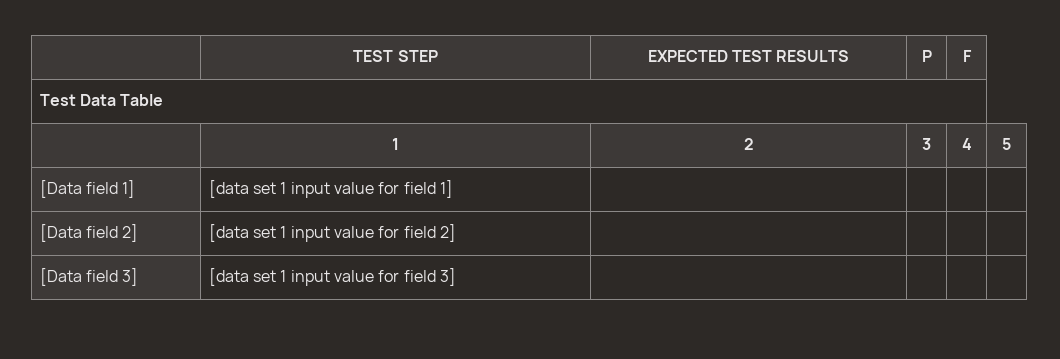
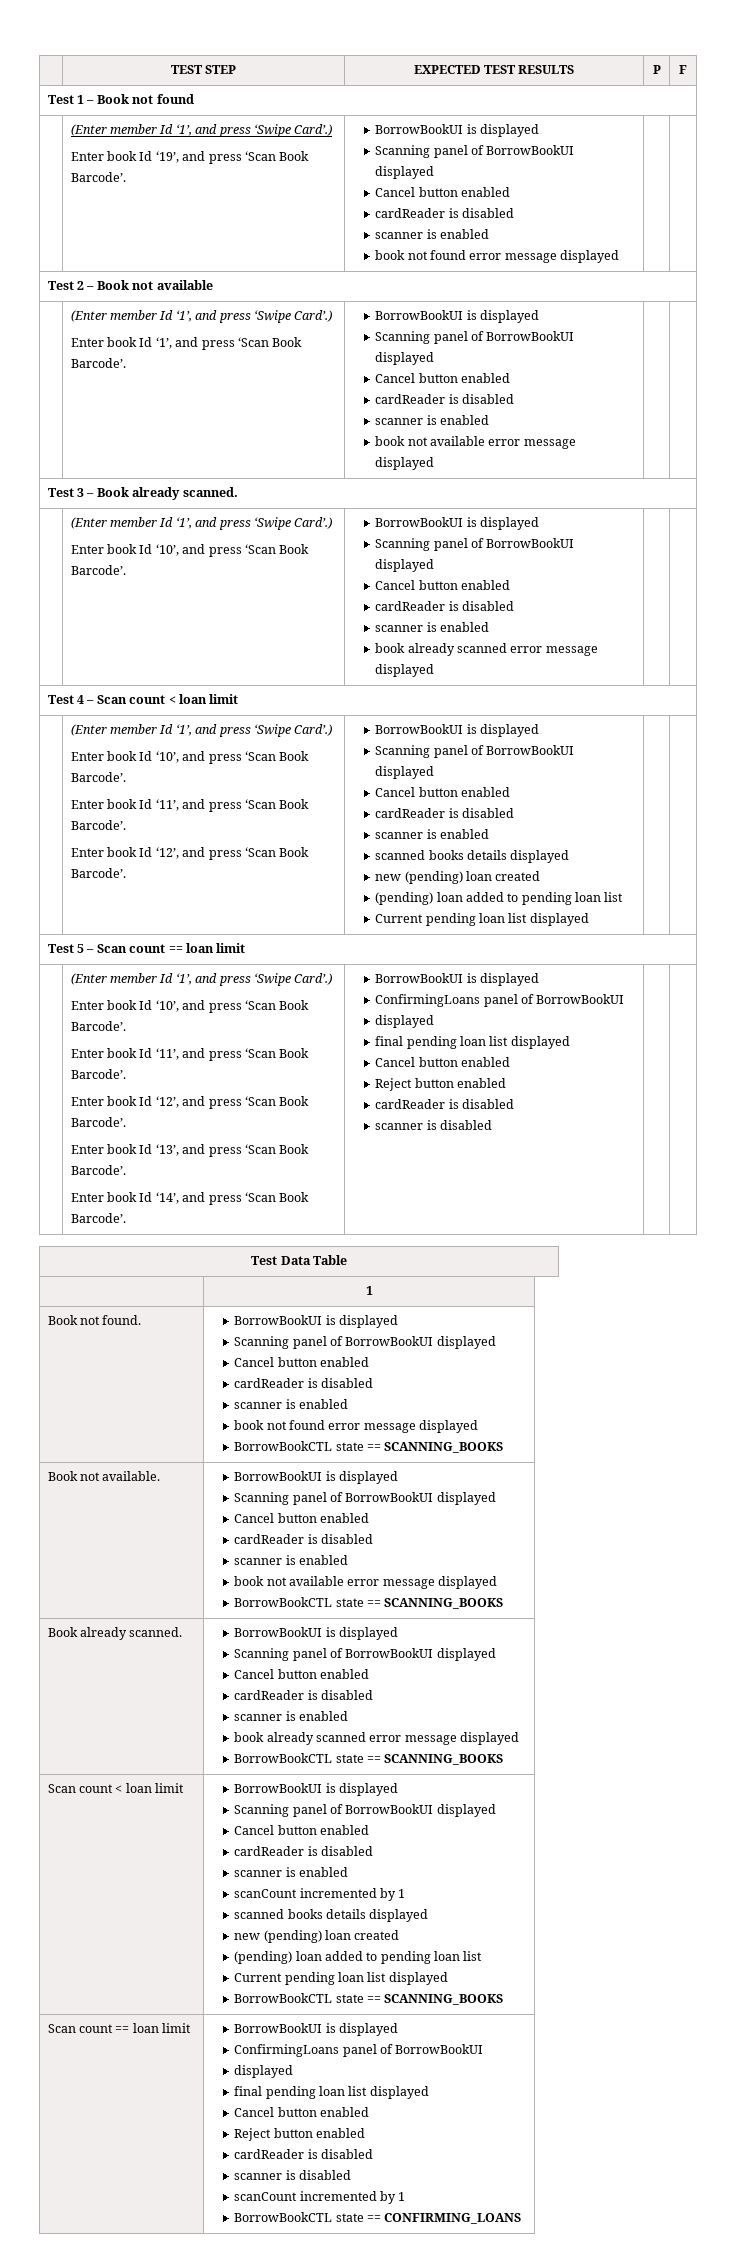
[80,94,164,106] [392,138,399,150] [743,138,754,150] [922,138,931,150] [961,138,972,150] [1002,138,1011,150] [39,180,136,198] [208,180,454,198] [39,224,139,242] [208,224,457,242] [39,268,139,286] [208,268,457,286] Data Table // | 1 | 2 | 3 | 4 | 5 // [Data field 1] | [data set 1 input value for field 1] | | | | // [Data field 2] | [data set 1 input value for field 2] | | | | // [Data field 3] | [data set 1 input value for field 3] | | | | -> [77,94,194,104] [70,124,333,137] [70,151,310,164] [70,172,126,182] [375,124,539,137] [375,145,575,158] [375,166,435,179] [375,187,510,197] [375,208,514,218] [375,229,489,239] [375,250,620,263] [47,280,213,290] [70,310,333,323] [70,337,303,350] [70,358,126,368] [375,310,539,323] [375,331,575,344] [375,352,435,365] [375,373,510,383] [375,394,514,404] [375,415,489,425] [375,436,576,449] [375,457,435,470] [47,487,238,500] [70,517,333,530] [70,544,310,557] [70,565,126,575] [375,517,539,530] [375,538,575,551] [375,559,435,572] [375,580,510,590] [375,601,514,611] [375,622,489,632] [375,643,598,656] [375,664,435,677] [47,694,239,704] [70,724,333,737] [70,751,310,764] [70,772,126,782] [70,799,310,812] [70,820,126,830] [70,847,310,860] [70,868,126,878] [375,724,539,737] [375,745,575,758] [375,766,435,779] [375,787,510,797] [375,808,514,818] [375,829,489,839] [375,850,570,863] [375,871,541,884] [375,892,624,905] [375,913,589,926] [47,943,246,953] [70,973,333,986] [70,1000,310,1013] [70,1021,126,1031] [70,1048,310,1061] [70,1069,126,1079] [70,1096,310,1109] [70,1117,126,1127] [70,1144,310,1157] [70,1165,126,1175] [70,1192,310,1205] [70,1213,126,1223] [375,973,539,986] [375,994,625,1007] [375,1015,435,1028] [375,1036,570,1049] [375,1057,510,1067] [375,1078,506,1091] [375,1099,514,1109] [375,1120,492,1130] [251,1255,347,1265] [365,1286,373,1295] [47,1315,142,1325] [234,1315,398,1328] [234,1336,496,1349] [234,1357,369,1367] [234,1378,373,1388] [234,1399,348,1409] [234,1420,479,1433] [234,1441,504,1453] [47,1471,161,1481] [234,1471,398,1484] [234,1492,496,1505] [234,1513,369,1523] [234,1534,373,1544] [234,1555,348,1565] [234,1576,498,1589] [234,1597,504,1609] [47,1627,183,1640] [234,1627,398,1640] [234,1648,496,1661] [234,1669,369,1679] [234,1690,373,1700] [234,1711,348,1721] [234,1732,520,1745] [234,1753,504,1765] [47,1783,185,1793] [234,1783,398,1796] [234,1804,496,1817] [234,1825,369,1835] [234,1846,373,1856] [234,1867,348,1877] [234,1888,406,1901] [234,1909,429,1922] [234,1930,400,1943] [234,1951,483,1964] [234,1972,448,1985] [234,1993,504,2005] [47,2023,192,2033] [234,2023,398,2036] [234,2044,484,2057] [234,2065,294,2078] [234,2086,429,2099] [234,2107,369,2117] [234,2128,365,2141] [234,2149,373,2159] [234,2170,351,2180] [234,2191,406,2204] [234,2212,522,2224] 1 – Book not found // | (Enter member Id ‘1’, and press ‘Swipe Card’.) // Enter book Id ‘19’, and press ‘Scan Book Barcode’. | BorrowBookUI is displayed // Scanning panel of BorrowBookUI displayed // Cancel button enabled // cardReader is disabled // scanner is enabled // book not found error message displayed | | // Test 2 – Book not available // | (Enter member Id ‘1’, and press ‘Swipe Card’.) // Enter book Id ‘1’, and press ‘Scan Book Barcode’. | BorrowBookUI is displayed // Scanning panel of BorrowBookUI displayed // Cancel button enabled // cardReader is disabled // scanner is enabled // book not available error message displayed | | // Test 3 – Book already scanned. // | (Enter member Id ‘1’, and press ‘Swipe Card’.) // Enter book Id ‘10’, and press ‘Scan Book Barcode’. | BorrowBookUI is displayed // Scanning panel of BorrowBookUI displayed // Cancel button enabled // cardReader is disabled // scanner is enabled // book already scanned error message displayed | | // Test 4 – Scan count < loan limit // | (Enter member Id ‘1’, and press ‘Swipe Card’.) // Enter book Id ‘10’, and press ‘Scan Book Barcode’. // Enter book Id ‘11’, and press ‘Scan Book Barcode’. // Enter book Id ‘12’, and press ‘Scan Book Barcode’. | BorrowBookUI is displayed // Scanning panel of BorrowBookUI displayed // Cancel button enabled // cardReader is disabled // scanner is enabled // scanned books details displayed // new (pending) loan created // (pending) loan added to pending loan list // Current pending loan list displayed | | // Test 5 – Scan count == loan limit // | (Enter member Id ‘1’, and press ‘Swipe Card’.) // Enter book Id ‘10’, and press ‘Scan Book Barcode’. // Enter book Id ‘11’, and press ‘Scan Book Barcode’. // Enter book Id ‘12’, and press ‘Scan Book Barcode’. // Enter book Id ‘13’, and press ‘Scan Book Barcode’. // Enter book Id ‘14’, and press ‘Scan Book Barcode’. | BorrowBookUI is displayed // ConfirmingLoans panel of BorrowBookUI // displayed // final pending loan list displayed // Cancel button enabled // Reject button enabled // cardReader is disabled // scanner is disabled | | // Test Data Table // | 1 // Book not found. | BorrowBookUI is displayed // Scanning panel of BorrowBookUI displayed // Cancel button enabled // cardReader is disabled // scanner is enabled // book not found error message displayed // BorrowBookCTL state == SCANNING_BOOKS // Book not available. | BorrowBookUI is displayed // Scanning panel of BorrowBookUI displayed // Cancel button enabled // cardReader is disabled // scanner is enabled // book not available error message displayed // BorrowBookCTL state == SCANNING_BOOKS // Book already scanned. | BorrowBookUI is displayed // Scanning panel of BorrowBookUI displayed // Cancel button enabled // cardReader is disabled // scanner is enabled // book already scanned error message displayed // BorrowBookCTL state == SCANNING_BOOKS // Scan count < loan limit | BorrowBookUI is displayed // Scanning panel of BorrowBookUI displayed // Cancel button enabled // cardReader is disabled // scanner is enabled // scanCount incremented by 1 // scanned books details displayed // new (pending) loan created // (pending) loan added to pending loan list // Current pending loan list displayed // BorrowBookCTL state == SCANNING_BOOKS // Scan count == loan limit | BorrowBookUI is displayed // ConfirmingLoans panel of BorrowBookUI // displayed // final pending loan list displayed // Cancel button enabled // Reject button enabled // cardReader is disabled // scanner is disabled // scanCount incremented by 1 // BorrowBookCTL state == CONFIRMING_LOANS

